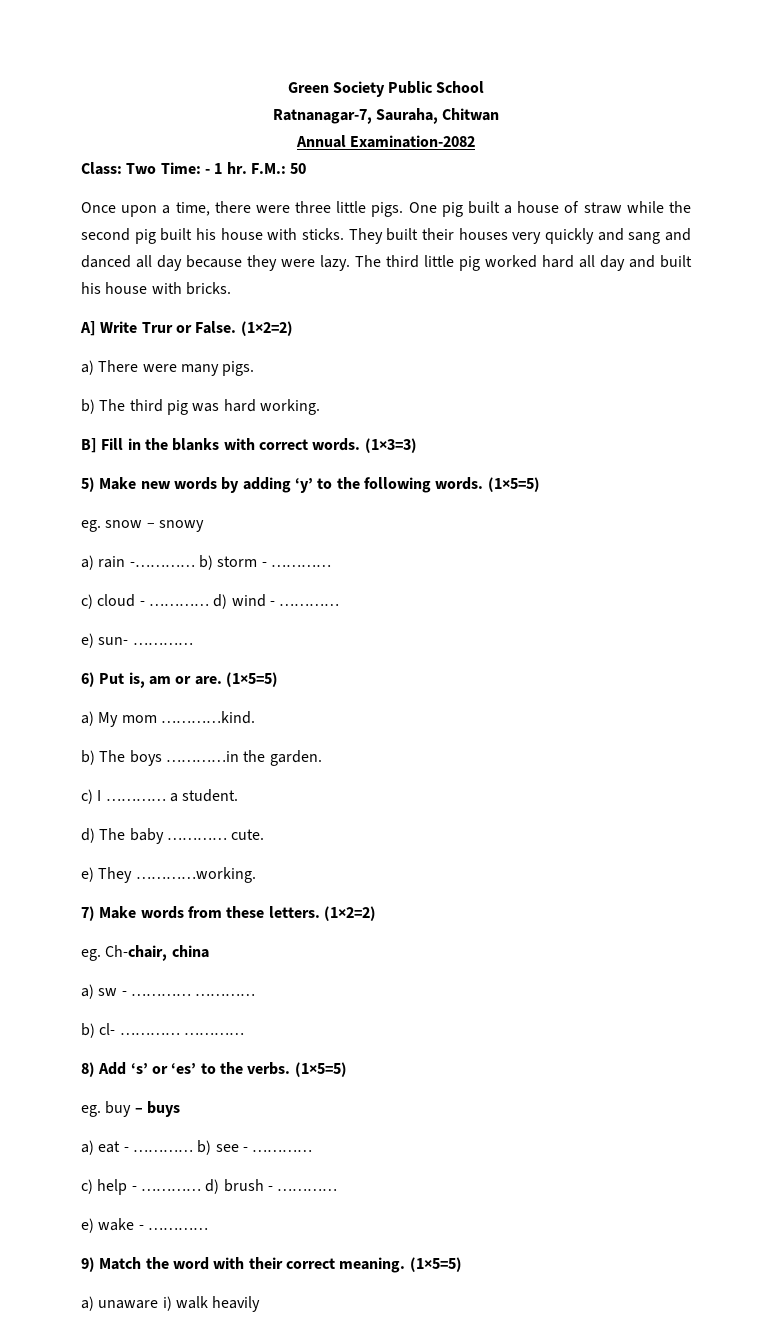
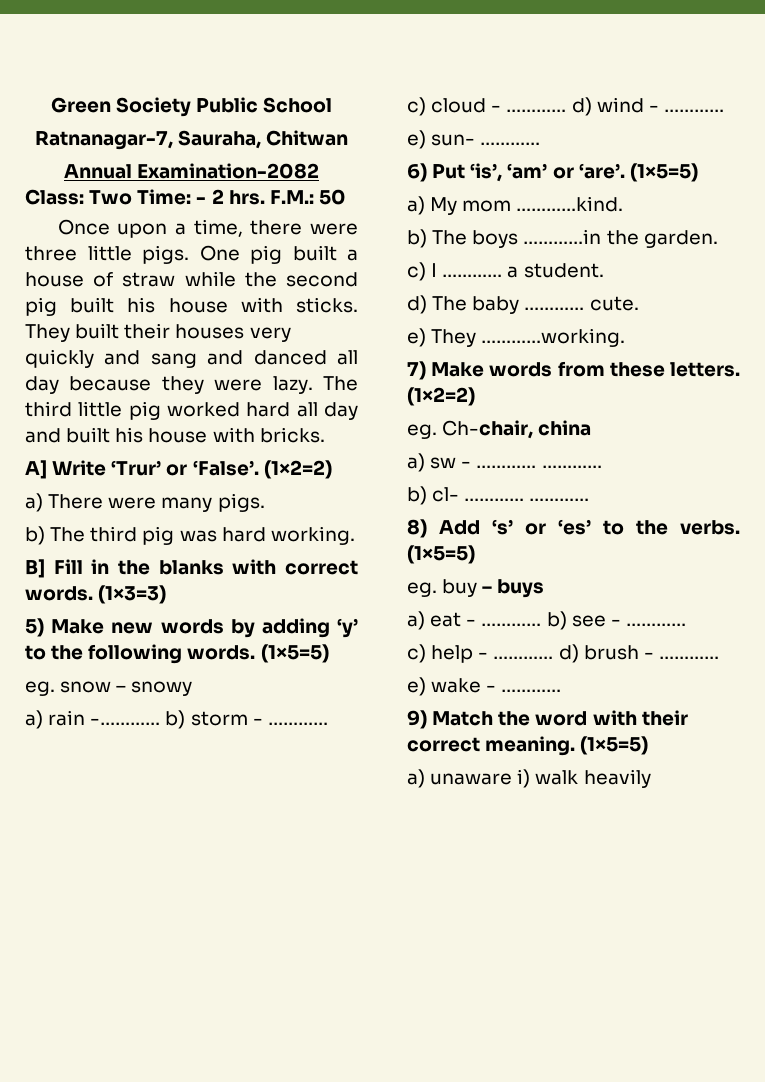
[214,162,247,174] 1 hr. -> [211,189,265,205] 2 hrs.
[141,321,237,334] Trur or False. -> [111,460,259,476] ‘Trur’ or ‘False’.
[128,672,222,688] is, am or are. -> [470,163,625,182] ‘is’, ‘am’ or ‘are’.

